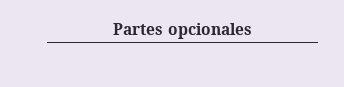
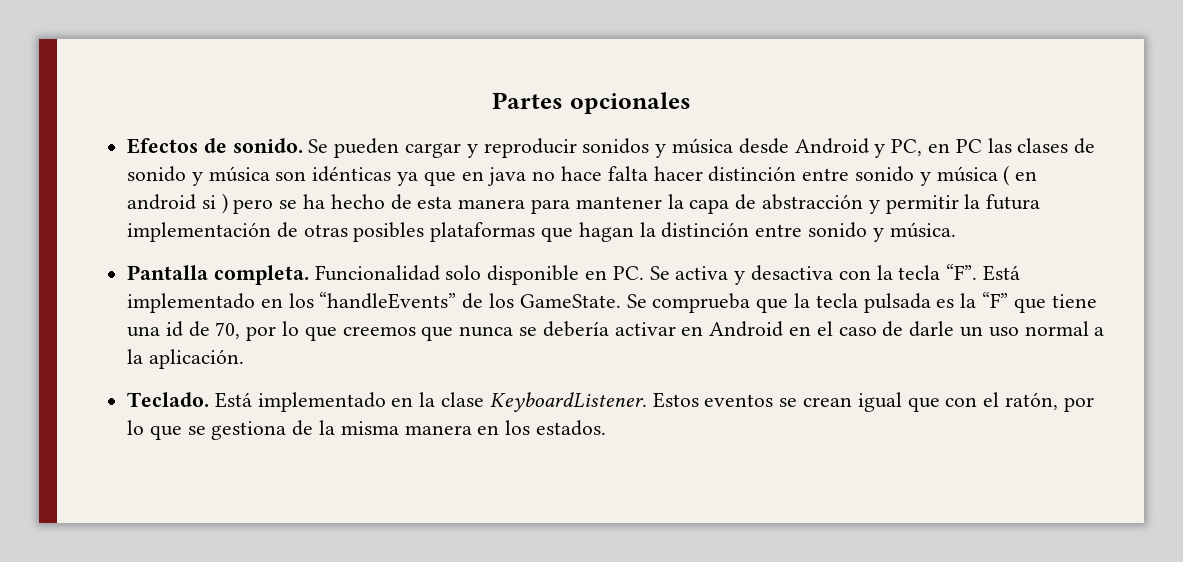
(252, 31) none -> [126,138,1096,158] [126,165,1038,186] [126,193,1041,214] [126,222,956,242] [126,264,1021,285] [126,292,1097,313] [126,321,1105,341] [126,349,244,369] [126,392,1094,412] [126,420,607,440] // Efectos de sonido. Se pueden cargar y reproducir sonidos y música desde Android y PC, en PC las clases de sonido y música son idénticas ya que en java no hace falta hacer distinción entre sonido y música ( en android si ) pero se ha hecho de esta manera para mantener la capa de abstracción y permitir la futura implementación de otras posibles plataformas que hagan la distinción entre sonido y música. // Pantalla completa. Funcionalidad solo disponible en PC. Se activa y desactiva con la tecla “F”. Está implementado en los “handleEvents” de los GameState. Se comprueba que la tecla pulsada es la “F” que tiene una id de 70, por lo que creemos que nunca se debería activar en Android en el caso de darle un uso normal a la aplicación. // Teclado. Está implementado en la clase KeyboardListener. Estos eventos se crean igual que con el ratón, por lo que se gestiona de la misma manera en los estados.

